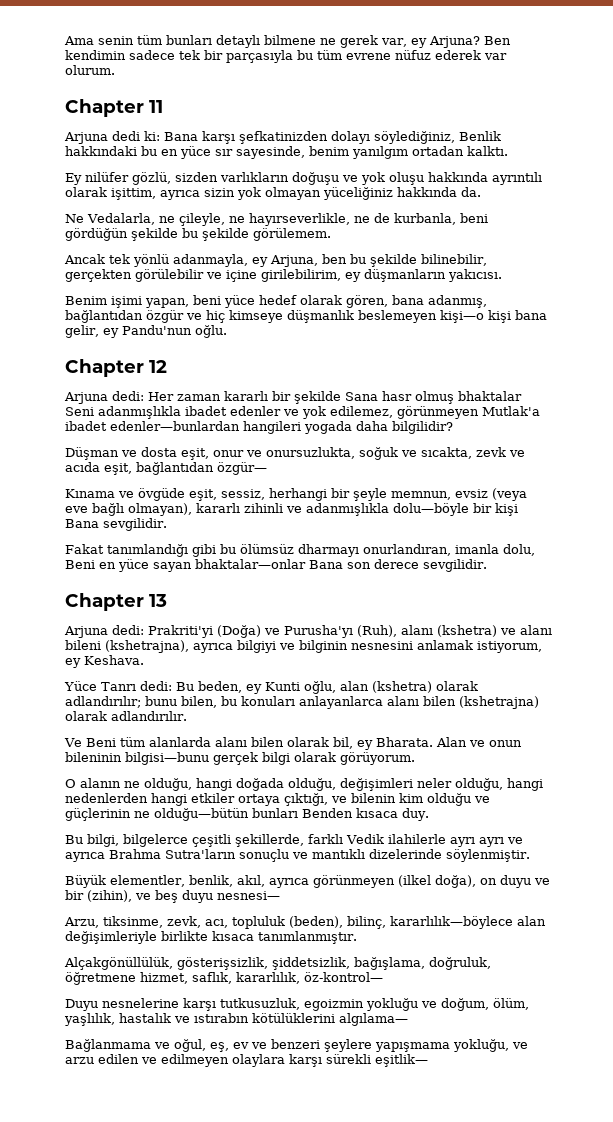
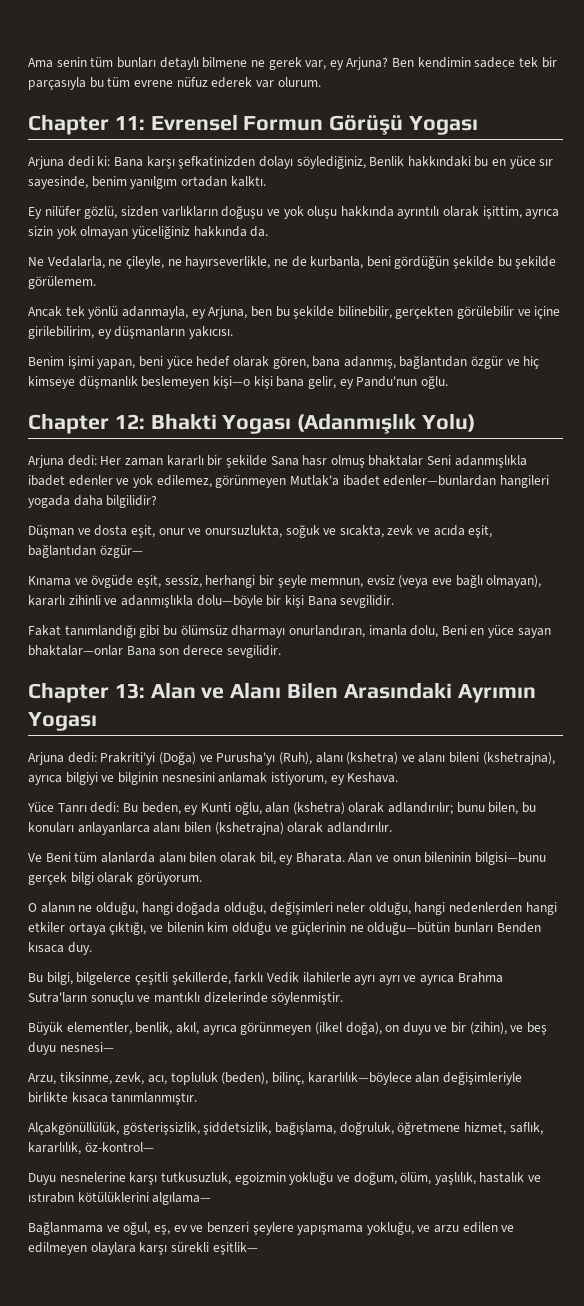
[149,100,163,113] 11 -> [114,114,479,135] 11: Evrensel Formun Görüşü Yogası
[149,360,167,373] 12 -> [114,413,476,434] 12: Bhakti Yogası (Adanmışlık Yolu)
[149,594,167,607] 13 -> [114,682,536,703] [28,712,97,731] 13: Alan ve Alanı Bilen Arasındaki Ayrımın Yogası

